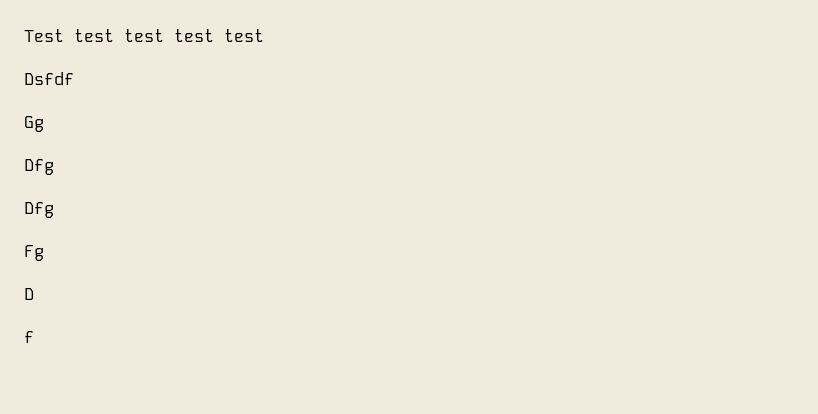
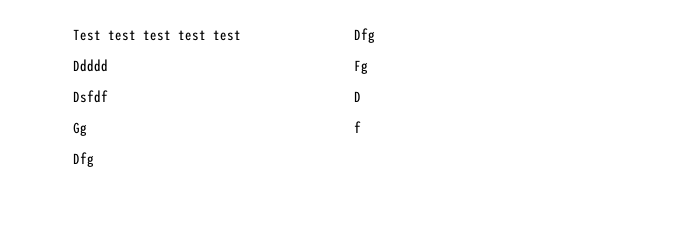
(264, 35) none -> [73,59,108,72] // Ddddd

